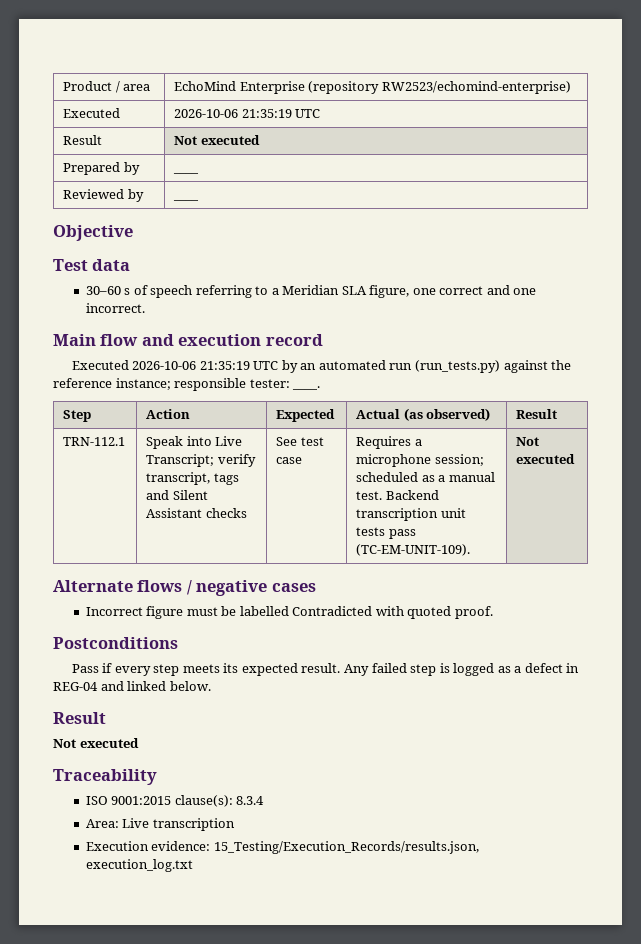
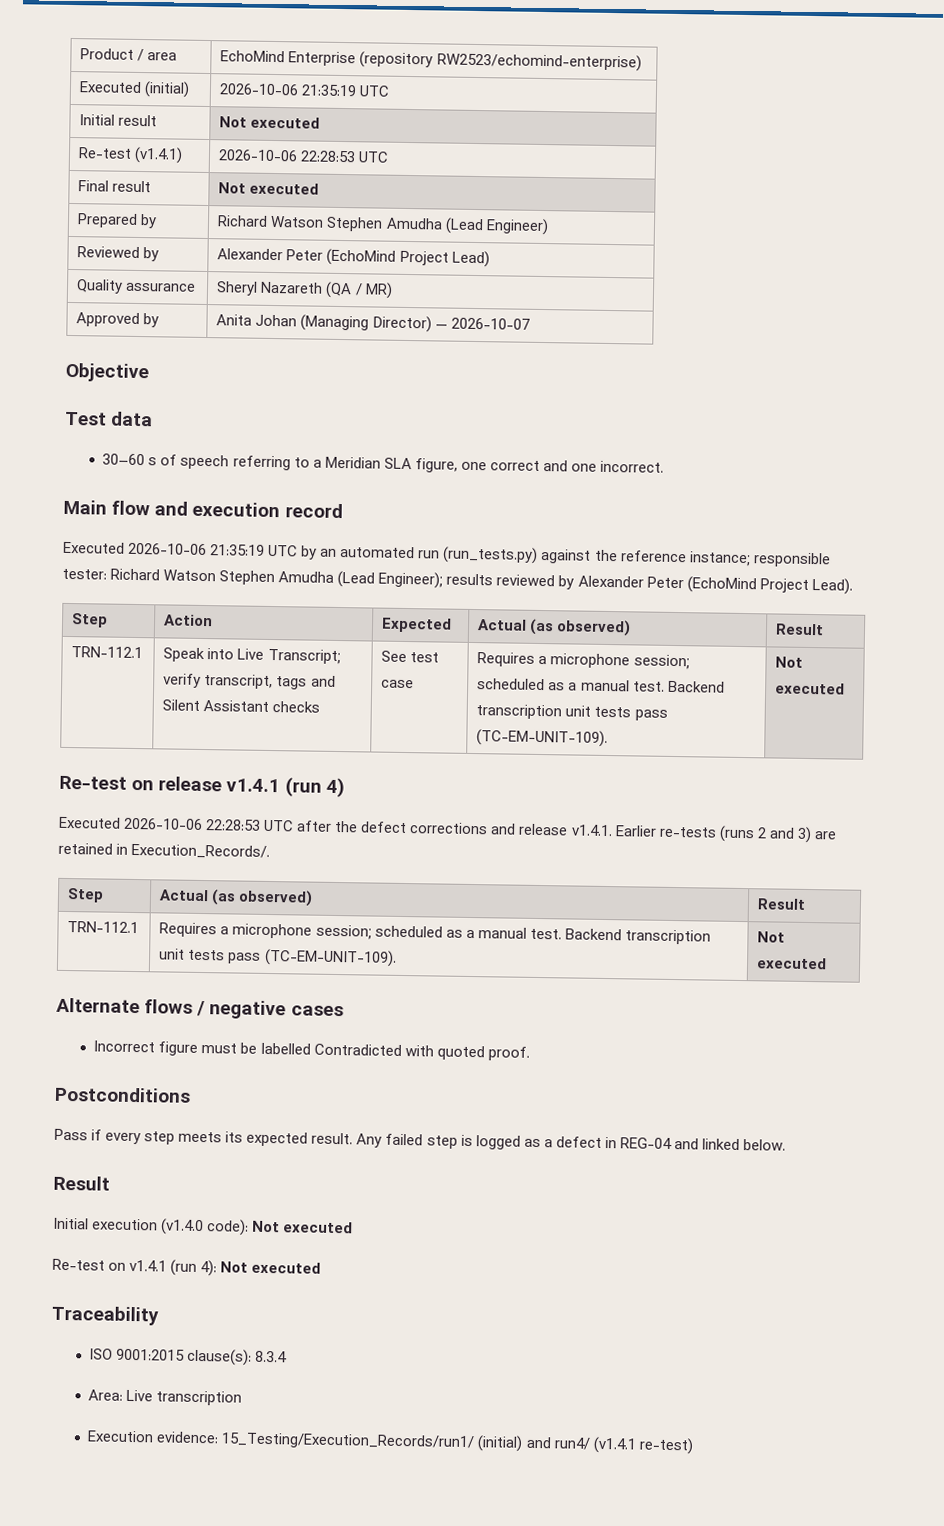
(121, 113) none -> [144,81,191,98] (initial)
[63,135,103,145] [174,135,260,145] [63,162,140,175] [173,172,200,174] [63,189,144,202] [173,199,200,201] Result | Not executed // Prepared by | ____ // Reviewed by | ____ -> [79,114,158,127] [219,116,321,129] [78,146,184,164] [218,149,390,163] [78,180,152,193] [218,182,320,195] [77,213,158,229] [217,215,549,236] [77,246,160,262] [217,248,490,268] [76,279,197,294] [216,281,393,299] [76,312,160,328] [216,314,530,333] Initial result | Not executed // Re-test (v1.4.1) | 2026-10-06 22:28:53 UTC // Final result | Not executed // Prepared by | Richard Watson Stephen Amudha (Lead Engineer) // Reviewed by | Alexander Peter (EchoMind Project Lead) // Quality assurance | Sheryl Nazareth (QA / MR) // Approved by | Anita Johan (Managing Director) — 2026-10-07
[292,386,321,390] ____. -> [110,568,853,595] Richard Watson Stephen Amudha (Lead Engineer); results reviewed by Alexander Peter (EchoMind Project Lead).
(576, 459) none -> [59,775,345,798] [58,816,837,844] [58,842,271,860] [67,888,105,903] [159,889,314,907] [757,898,807,910] [67,921,140,934] [159,922,711,945] [159,948,397,967] [757,931,786,943] [756,957,828,970] // Re-test on release v1.4.1 (run 4) // Executed 2026-10-06 22:28:53 UTC after the defect corrections and release v1.4.1. Earlier re-tests (runs 2 and 3) are retained in Execution_Records/. // Step | Actual (as observed) | Result // TRN-112.1 | Requires a microphone session; scheduled as a manual test. Backend transcription unit tests pass (TC-EM-UNIT-109). | Not executed
(106, 718) none -> [53,1217,354,1236] [52,1258,218,1277] Initial execution (v1.4.0 code): Not executed // Re-test on v1.4.1 (run 4):
[213,841,479,854] [85,859,193,872] 15_Testing/Execution_Records/results.json, execution_log.txt -> [221,1432,694,1455] 15_Testing/Execution_Records/run1/ (initial) and run4/ (v1.4.1 re-test)

